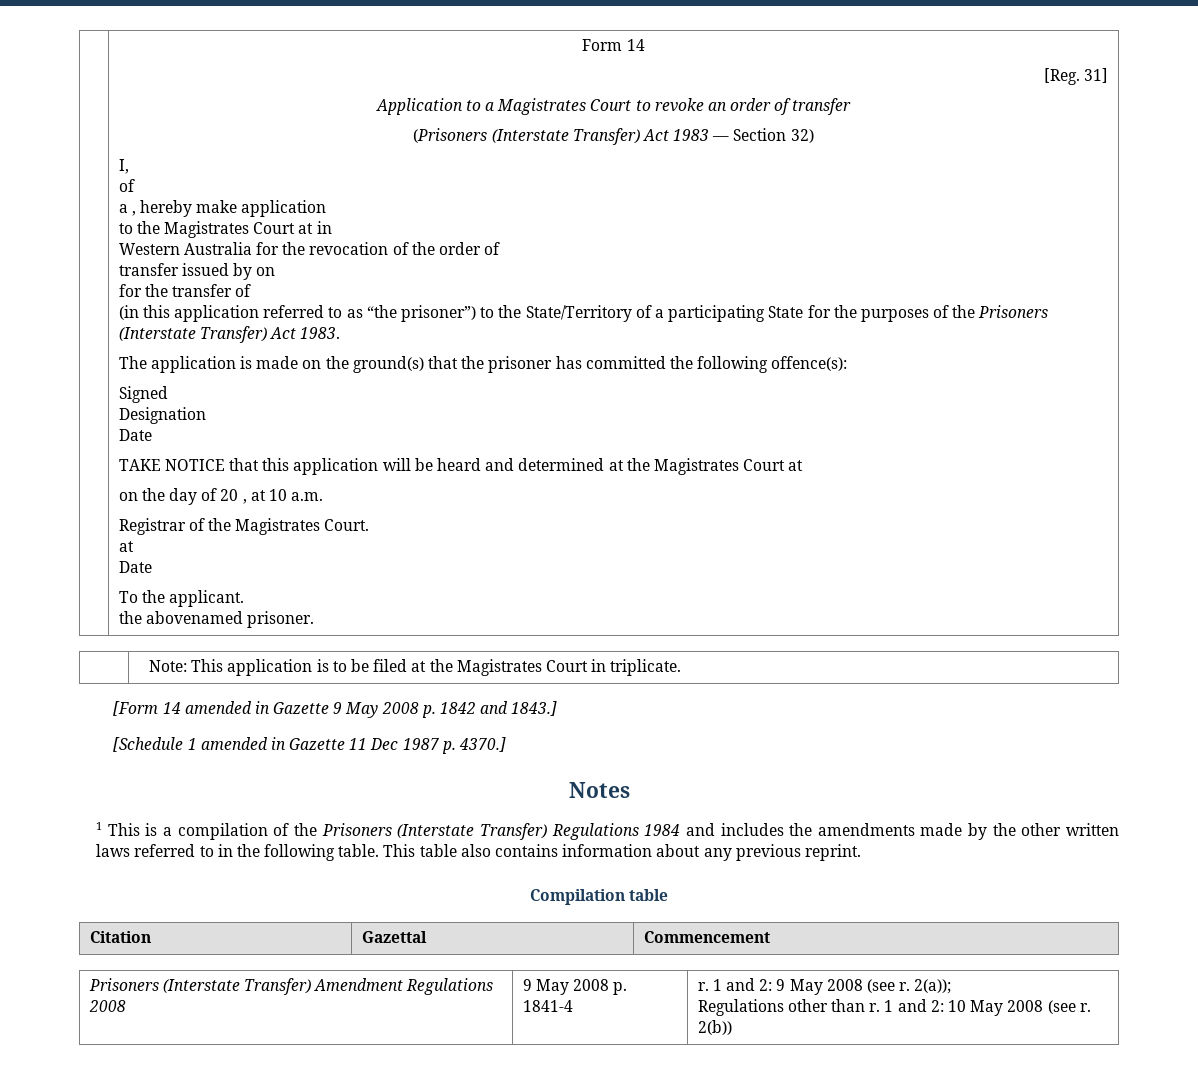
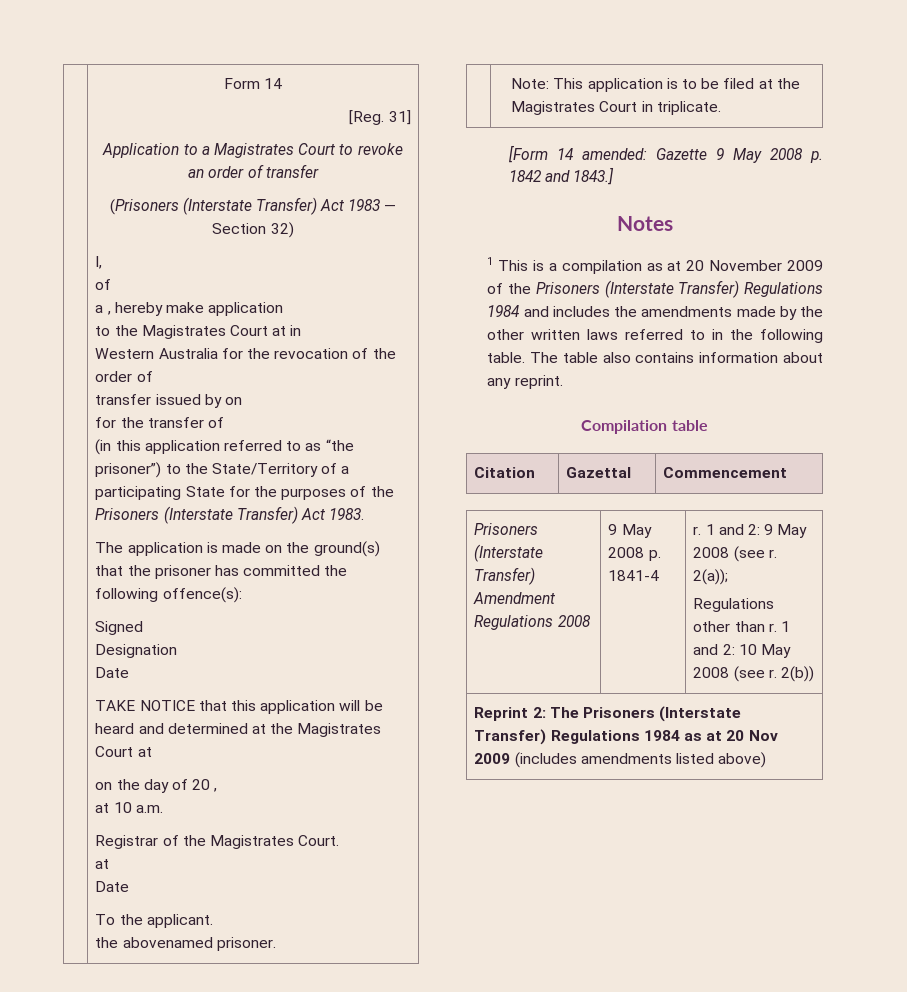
(247, 501) none -> (218, 790) //
[184,701,270,714] amended in -> [581,148,647,160] amended:
[113,737,507,754] // [Schedule 1 amended in Gazette 11 Dec 1987 p. 4370.] -> (615, 176) none
(268, 831) none -> [646,260,823,271] as at 20 November 2009
[383,844,416,857] This -> [530,352,559,363] The
[735,844,801,861] previous -> (512, 383) none
(732, 1027) none -> [474,706,742,722] [474,729,778,745] [474,752,767,768] // Reprint 2: The Prisoners (Interstate Transfer) Regulations 1984 as at 20 Nov 2009 (includes amendments listed above)

